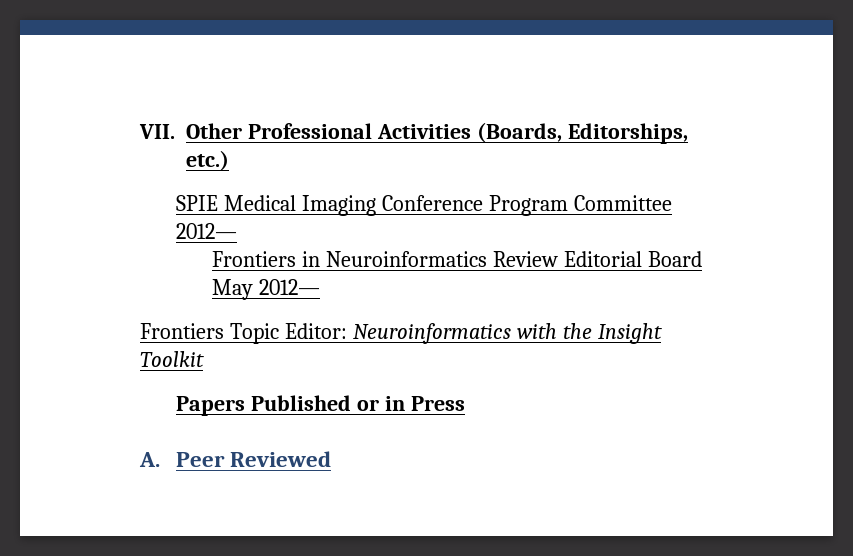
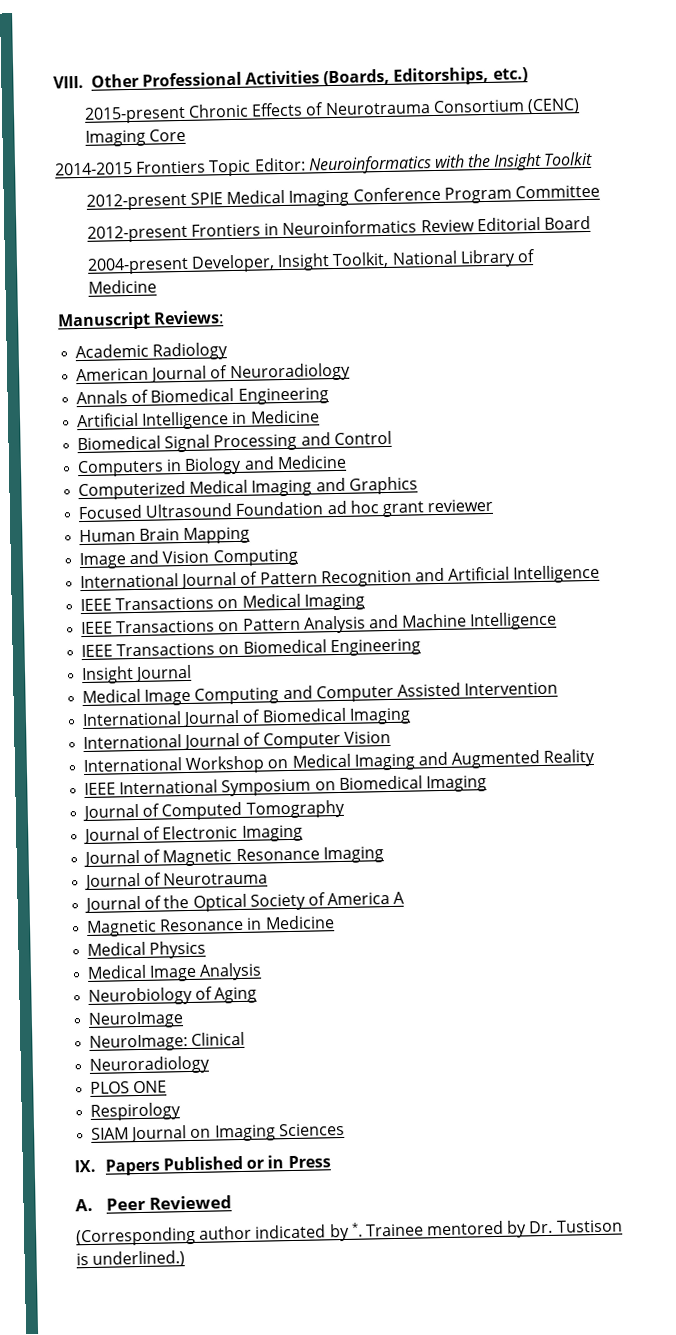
[139,124,175,139] VII. -> [53,75,84,89] VIII.
[176,195,672,216] [176,223,238,239] [212,251,702,267] [212,279,321,300] SPIE Medical Imaging Conference Program Committee 2012— // Frontiers in Neuroinformatics Review Editorial Board May 2012— // -> [83,98,580,124] [84,128,186,147] [55,161,133,176] 2015-present Chronic Effects of Neurotrauma Consortium (CENC) Imaging Core // 2014-2015
(204, 359) none -> [85,184,600,211] [86,215,591,243] [86,249,536,275] [87,279,157,294] [57,310,225,331] [75,342,229,361] [76,362,351,383] [76,387,329,405] [76,409,320,430] [77,430,392,453] [77,454,347,478] [78,476,418,501] [78,498,494,520] [79,526,251,545] [79,548,298,570] [80,564,601,590] [80,593,365,612] [81,611,558,635] [81,638,421,658] [81,664,193,685] [82,681,559,706] [82,707,411,728] [83,730,391,751] [83,748,596,775] [84,775,487,797] [82,799,345,822] [83,824,303,845] [83,846,384,868] [84,871,269,891] [84,891,406,914] [86,915,335,937] [87,940,207,959] [87,962,263,982] [88,986,258,1006] [88,1011,185,1029] [89,1031,246,1052] [89,1055,211,1075] [90,1080,168,1094] [90,1102,182,1121] [91,1122,345,1143] [74,1159,96,1173] 2012-present SPIE Medical Imaging Conference Program Committee // 2012-present Frontiers in Neuroinformatics Review Editorial Board // 2004-present Developer, Insight Toolkit, National Library of Medicine // Manuscript Reviews: // Academic Radiology // American Journal of Neuroradiology // Annals of Biomedical Engineering // Artificial Intelligence in Medicine // Biomedical Signal Processing and Control // Computers in Biology and Medicine // Computerized Medical Imaging and Graphics // Focused Ultrasound Foundation ad hoc grant reviewer // Human Brain Mapping // Image and Vision Computing // International Journal of Pattern Recognition and Artificial Intelligence // IEEE Transactions on Medical Imaging // IEEE Transactions on Pattern Analysis and Machine Intelligence // IEEE Transactions on Biomedical Engineering // Insight Journal // Medical Image Computing and Computer Assisted Intervention // International Journal of Biomedical Imaging // International Journal of Computer Vision // International Workshop on Medical Imaging and Augmented Reality // IEEE International Symposium on Biomedical Imaging // Journal of Computed Tomography // Journal of Electronic Imaging // Journal of Magnetic Resonance Imaging // Journal of Neurotrauma // Journal of the Optical Society of America A // Magnetic Resonance in Medicine // Medical Physics // Medical Image Analysis // Neurobiology of Aging // NeuroImage // NeuroImage: Clinical // Neuroradiology // PLOS ONE // Respirology // SIAM Journal on Imaging Sciences // IX.
(332, 459) none -> [76,1219,623,1247] [76,1250,186,1268] // (Corresponding author indicated by *. Trainee mentored by Dr. Tustison is underlined.)

